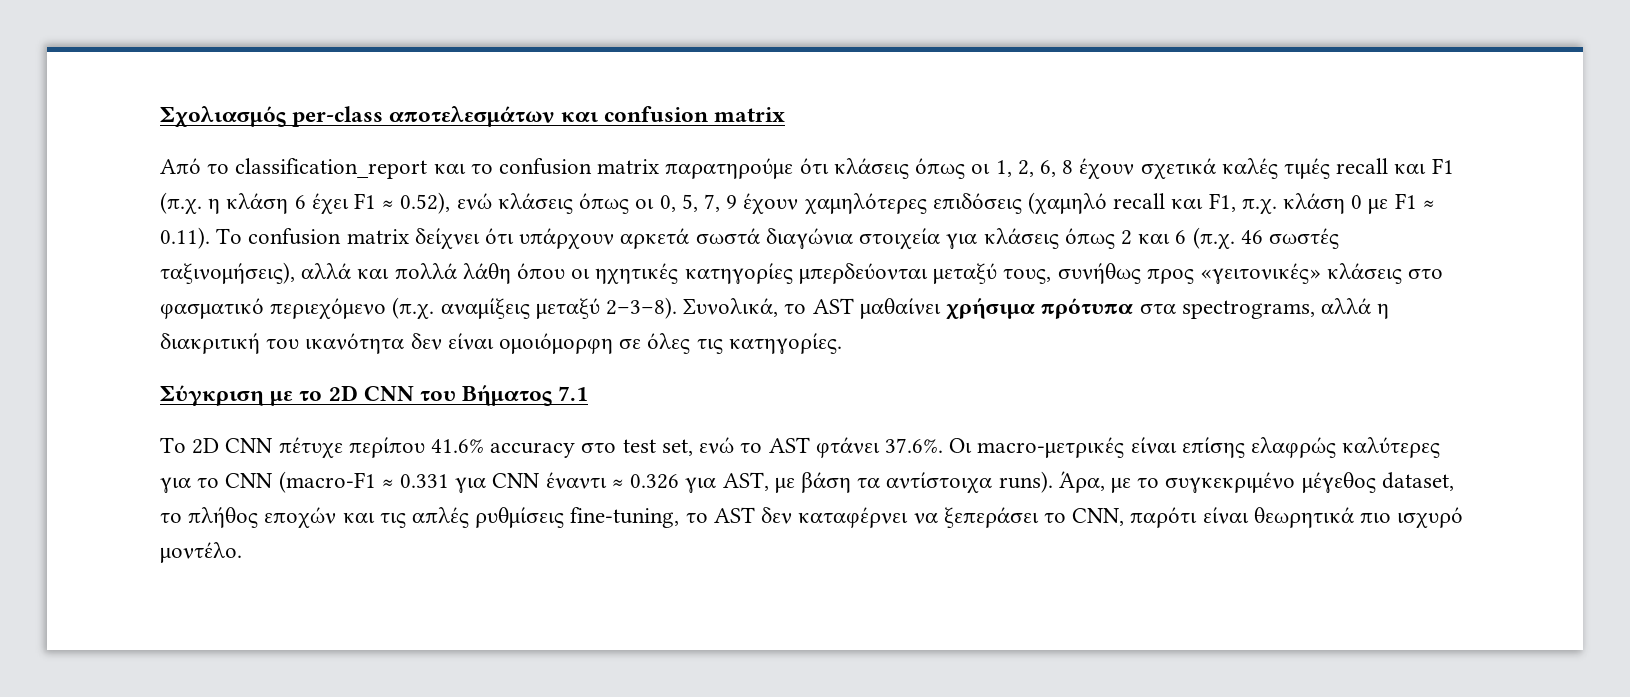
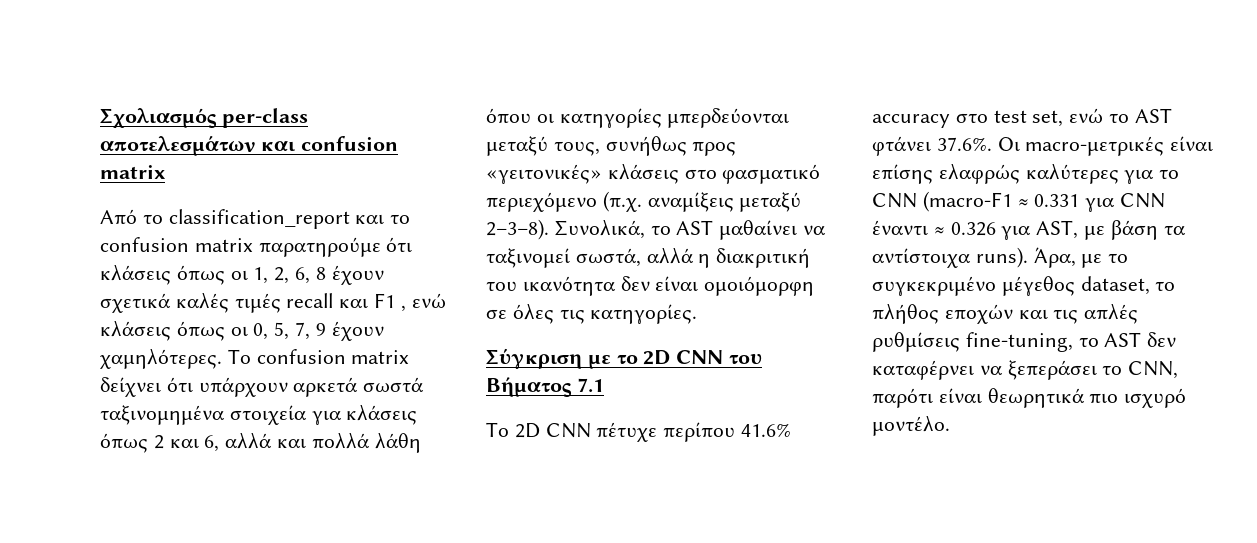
[160,192,451,215] (π.χ. η κλάση 6 έχει F1 ≈ 0.52), -> [400,305,406,312] ,
[804,192,1435,215] [160,227,210,249] χαμηλότερες επιδόσεις (χαμηλό recall και F1, π.χ. κλάση 0 με F1 ≈ 0.11). -> [100,348,222,369] χαμηλότερες.
[765,228,853,249] διαγώνια -> [100,405,225,425] ταξινομημένα
[1175,227,1339,250] [160,262,295,284] 6 (π.χ. 46 σωστές ταξινομήσεις), -> [204,435,220,452] 6,
[595,263,679,285] ηχητικές -> (554, 118) none
[946,298,1315,320] χρήσιμα πρότυπα στα spectrograms, -> [803,225,827,235] [486,248,641,268] να ταξινομεί σωστά,

